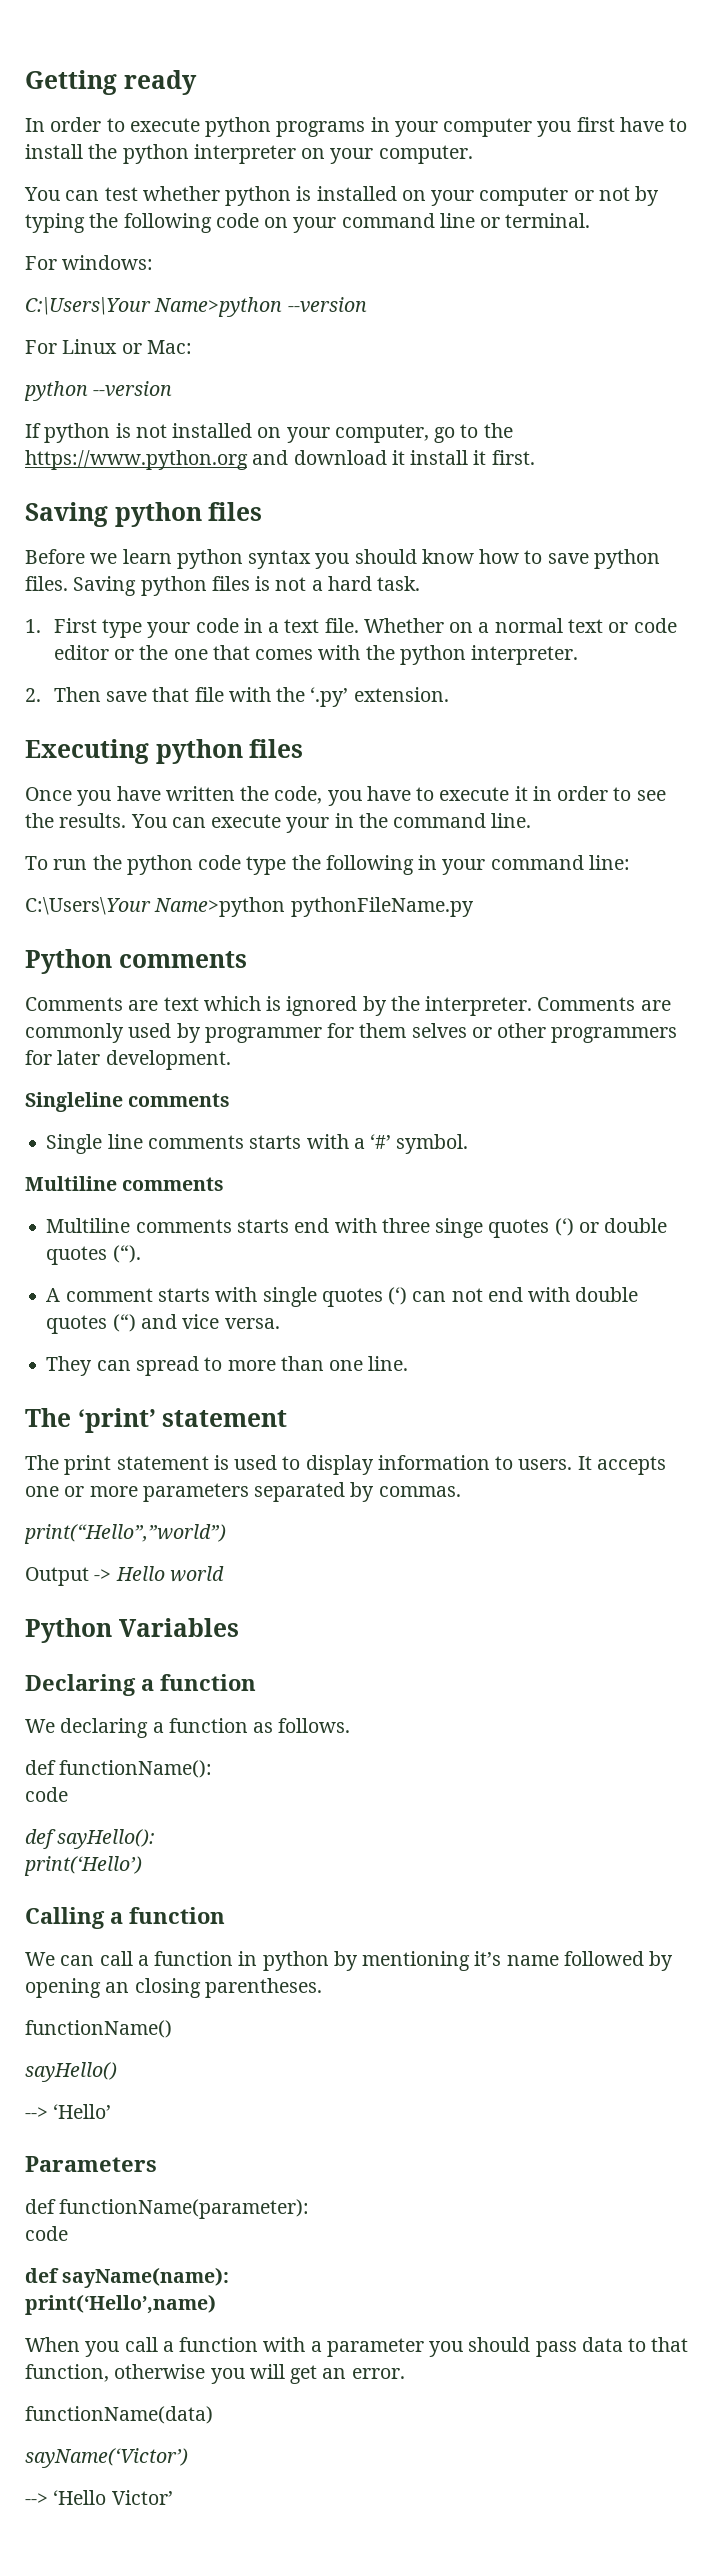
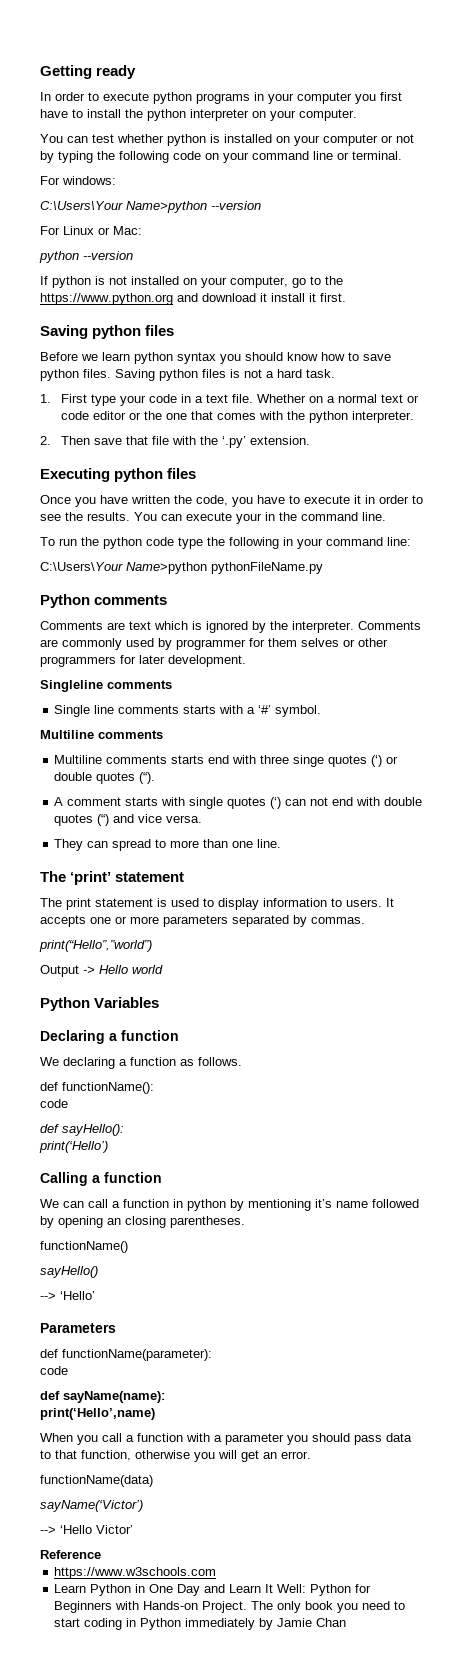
(173, 2497) none -> [40,1550,101,1559] [54,1567,217,1579] [54,1584,372,1596] [54,1601,406,1613] [54,1618,347,1630] // Reference // https://www.w3schools.com // Learn Python in One Day and Learn It Well: Python for Beginners with Hands-on Project. The only book you need to start coding in Python immediately by Jamie Chan

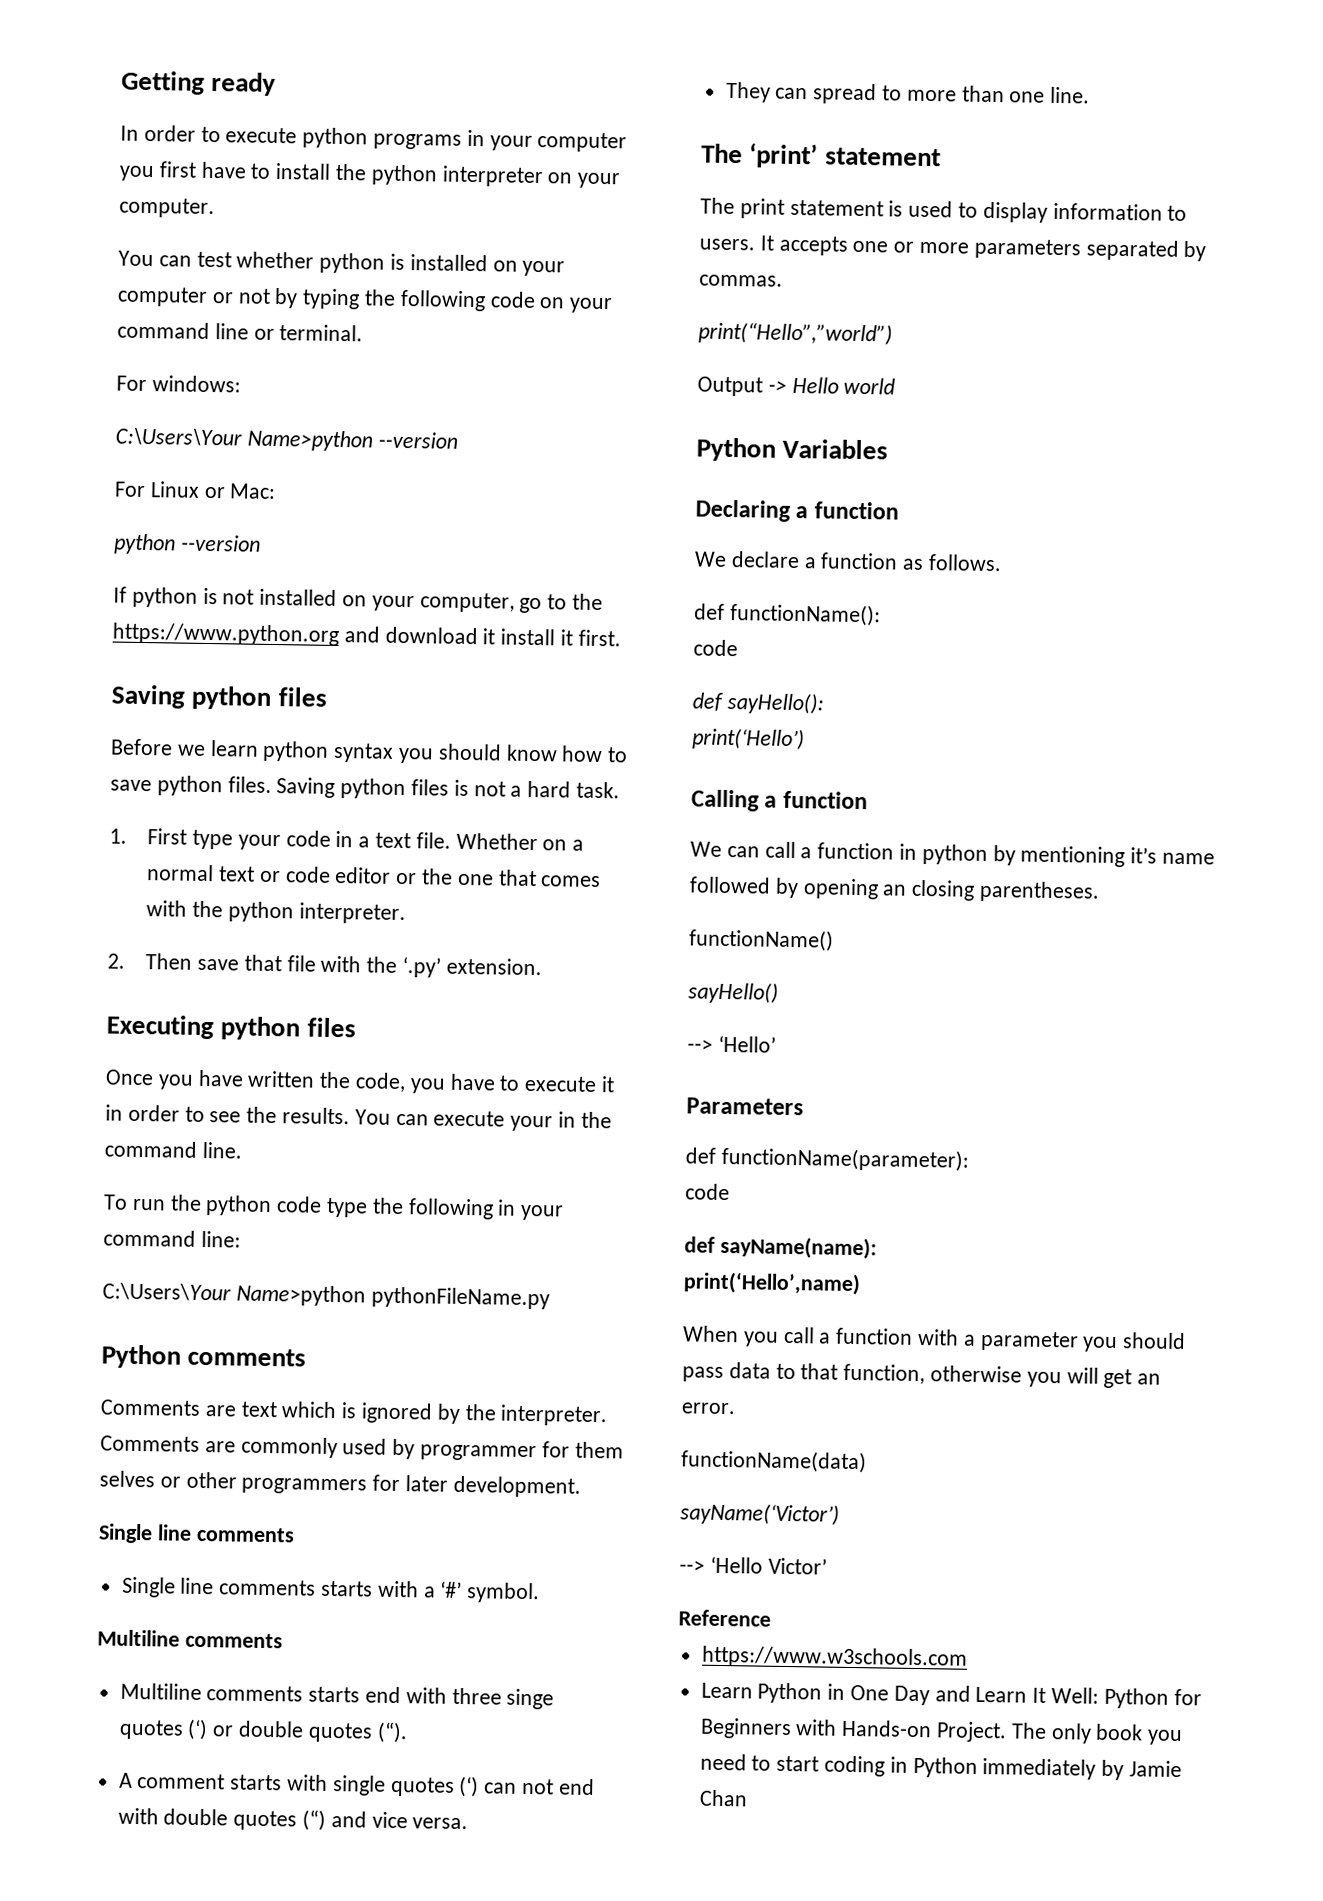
[40,680,103,692] Singleline -> [98,1523,192,1544] Single line
[63,1057,115,1069] declaring -> [730,551,800,569] declare

